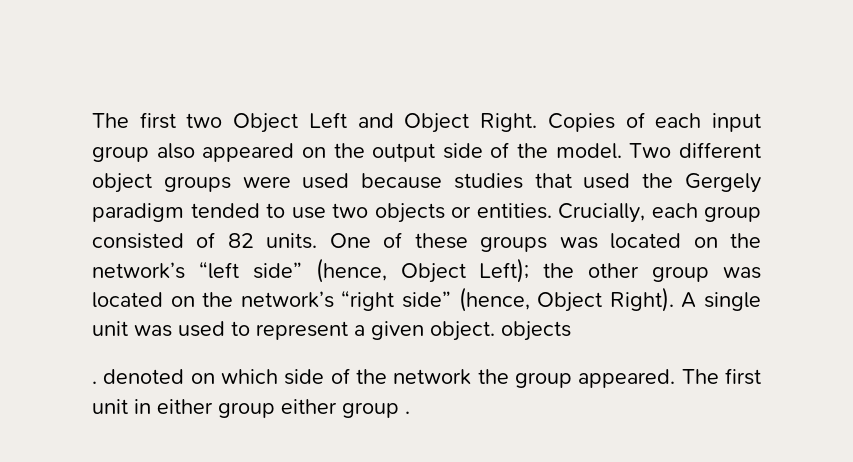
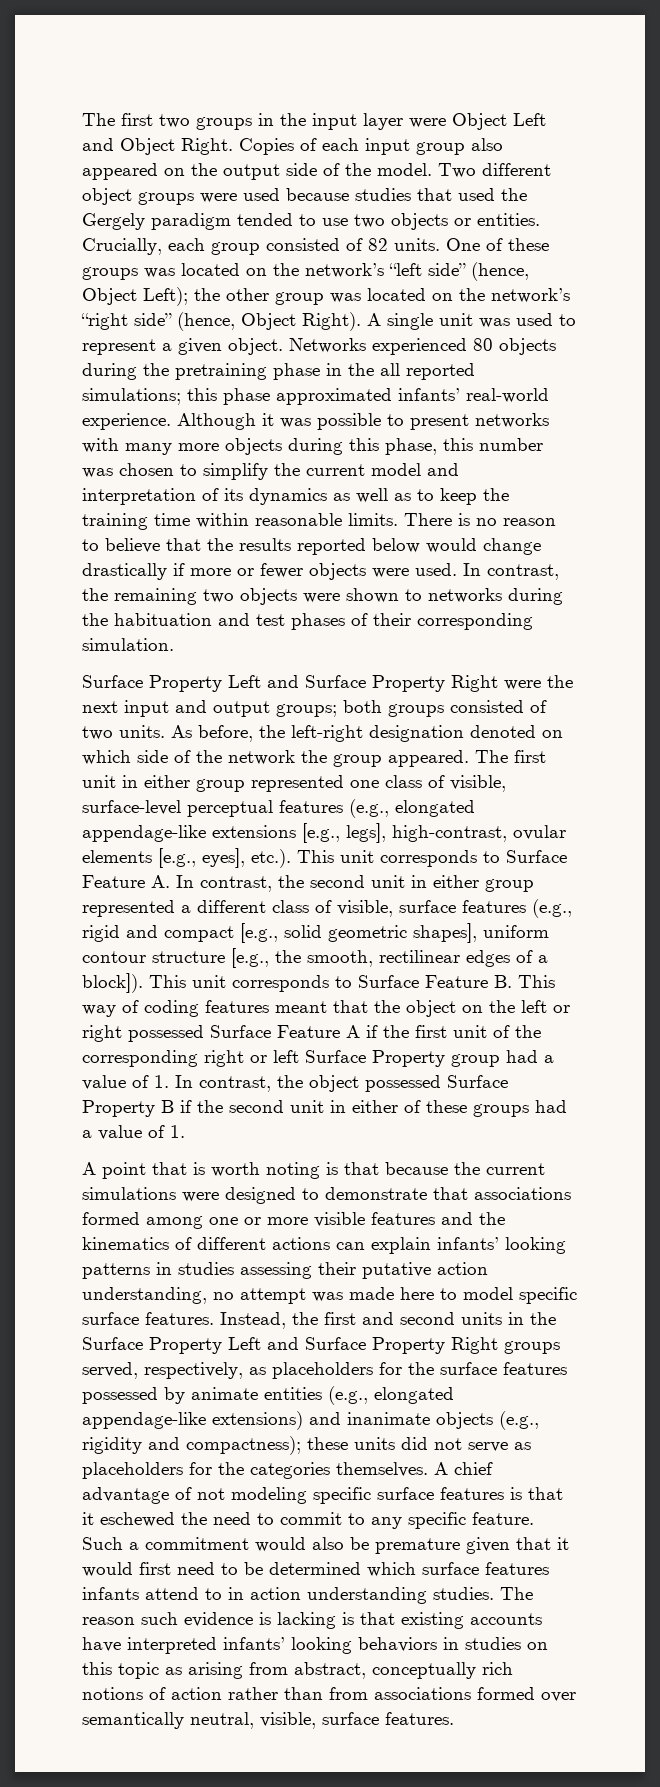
(223, 120) none -> [196,113,446,130] groups in the input layer were
[501,321,571,341] [92,381,97,384] objects // . -> [289,338,556,355] [82,363,475,380] [82,388,549,405] [82,413,549,430] [82,438,543,455] [82,463,459,480] [82,488,509,505] [82,513,556,530] [82,538,541,555] [82,563,559,580] [82,588,563,605] [82,613,533,630] [82,638,174,651] [82,675,573,692] [82,700,547,717] [82,725,464,742] Networks experienced 80 objects during the pretraining phase in the all reported simulations; this phase approximated infants’ real-world experience. Although it was possible to present networks with many more objects during this phase, this number was chosen to simplify the current model and interpretation of its dynamics as well as to keep the training time within reasonable limits. There is no reason to believe that the results reported below would change drastically if more or fewer objects were used. In contrast, the remaining two objects were shown to networks during the habituation and test phases of their corresponding simulation. // Surface Property Left and Surface Property Right were the next input and output groups; both groups consisted of two units. As before, the left-right designation
[281,399,410,418] either group . -> [251,775,506,792] [82,799,475,818] [82,823,566,843] [82,848,567,868] [82,875,534,892] [82,899,572,918] [82,923,549,943] [82,948,548,968] [82,973,555,993] [82,1000,570,1017] [82,1025,541,1042] [82,1050,554,1067] [82,1075,508,1092] [82,1100,567,1117] [82,1125,185,1140] [82,1162,545,1179] [82,1187,571,1204] [82,1212,505,1229] [82,1237,566,1254] [82,1262,488,1279] [82,1287,577,1304] [82,1312,556,1329] [82,1337,560,1354] [82,1362,567,1379] [82,1386,454,1405] [82,1411,539,1430] [82,1436,531,1455] [82,1462,493,1479] [82,1487,563,1504] [82,1512,534,1529] [82,1537,569,1554] [82,1562,549,1577] [82,1587,533,1604] [82,1612,542,1629] [82,1637,548,1654] [82,1662,513,1679] [82,1687,576,1702] [82,1712,454,1729] represented one class of visible, surface-level perceptual features (e.g., elongated appendage-like extensions [e.g., legs], high-contrast, ovular elements [e.g., eyes], etc.). This unit corresponds to Surface Feature A. In contrast, the second unit in either group represented a different class of visible, surface features (e.g., rigid and compact [e.g., solid geometric shapes], uniform contour structure [e.g., the smooth, rectilinear edges of a block]). This unit corresponds to Surface Feature B. This way of coding features meant that the object on the left or right possessed Surface Feature A if the first unit of the corresponding right or left Surface Property group had a value of 1. In contrast, the object possessed Surface Property B if the second unit in either of these groups had a value of 1. // A point that is worth noting is that because the current simulations were designed to demonstrate that associations formed among one or more visible features and the kinematics of different actions can explain infants’ looking patterns in studies assessing their putative action understanding, no attempt was made here to model specific surface features. Instead, the first and second units in the Surface Property Left and Surface Property Right groups served, respectively, as placeholders for the surface features possessed by animate entities (e.g., elongated appendage-like extensions) and inanimate objects (e.g., rigidity and compactness); these units did not serve as placeholders for the categories themselves. A chief advantage of not modeling specific surface features is that it eschewed the need to commit to any specific feature. Such a commitment would also be premature given that it would first need to be determined which surface features infants attend to in action understanding studies. The reason such evidence is lacking is that existing accounts have interpreted infants’ looking behaviors in studies on this topic as arising from abstract, conceptually rich notions of action rather than from associations formed over semantically neutral, visible, surface features.

